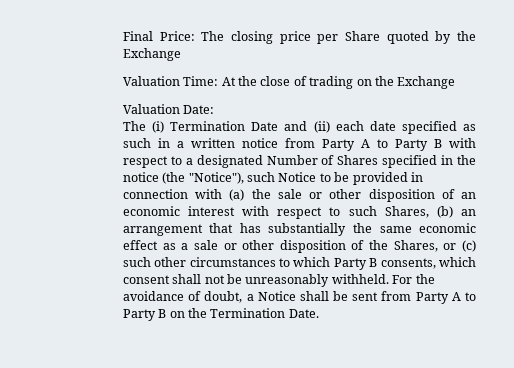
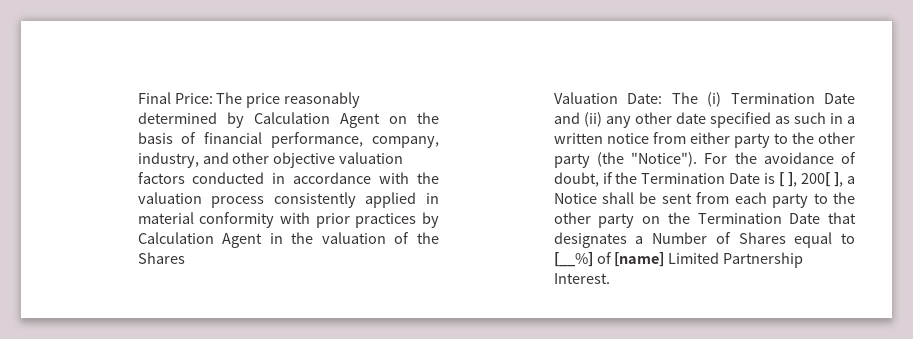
[230,31,476,44] [122,48,181,61] [122,76,456,89] closing price per Share quoted by the Exchange // Valuation Time: At the close of trading on the Exchange -> [246,92,361,108] [137,112,440,128] [137,132,439,148] [137,152,404,168] [137,172,440,184] [137,192,439,208] [137,212,439,228] [137,232,439,248] [137,252,185,264] price reasonably determined by Calculation Agent on the basis of financial performance, company, industry, and other objective valuation factors conducted in accordance with the valuation process consistently applied in material conformity with prior practices by Calculation Agent in the valuation of the Shares
(215, 109) // -> (663, 98) none
[335,121,364,131] each -> [605,112,672,128] any other
[321,138,477,151] [122,155,476,168] [122,172,423,185] [122,189,476,202] [122,206,476,219] [122,223,476,236] [122,240,477,253] [122,257,476,270] [122,274,389,287] Party A to Party B with respect to a designated Number of Shares specified in the notice (the "Notice"), such Notice to be provided in connection with (a) the sale or other disposition of an economic interest with respect to such Shares, (b) an arrangement that has substantially the same economic effect as a sale or other disposition of the Shares, or (c) such other circumstances to which Party B consents, which consent shall not be unreasonably withheld. -> [689,132,855,148] [553,152,698,168] either party to the other party (the "Notice").
(243, 297) none -> [602,172,844,187] if the Termination Date is [ ], 200[ ],
[415,292,477,304] [122,308,319,321] Party A to Party B on the Termination Date. -> [734,192,855,208] [553,212,856,228] [553,232,855,248] [553,252,804,268] [553,273,610,284] each party to the other party on the Termination Date that designates a Number of Shares equal to [__%] of [name] Limited Partnership Interest.

